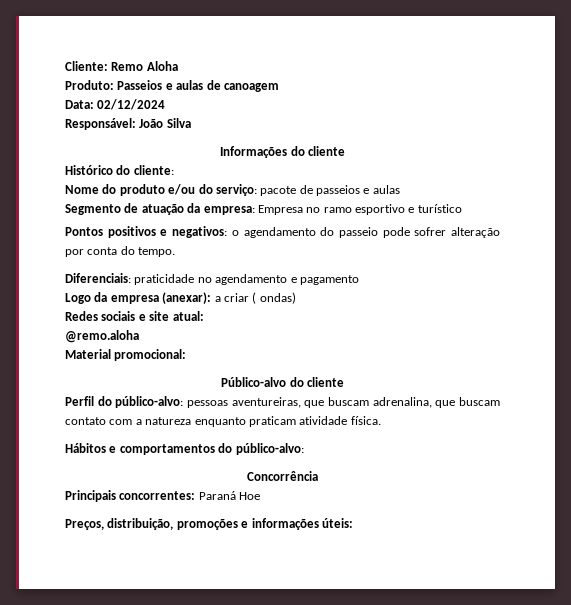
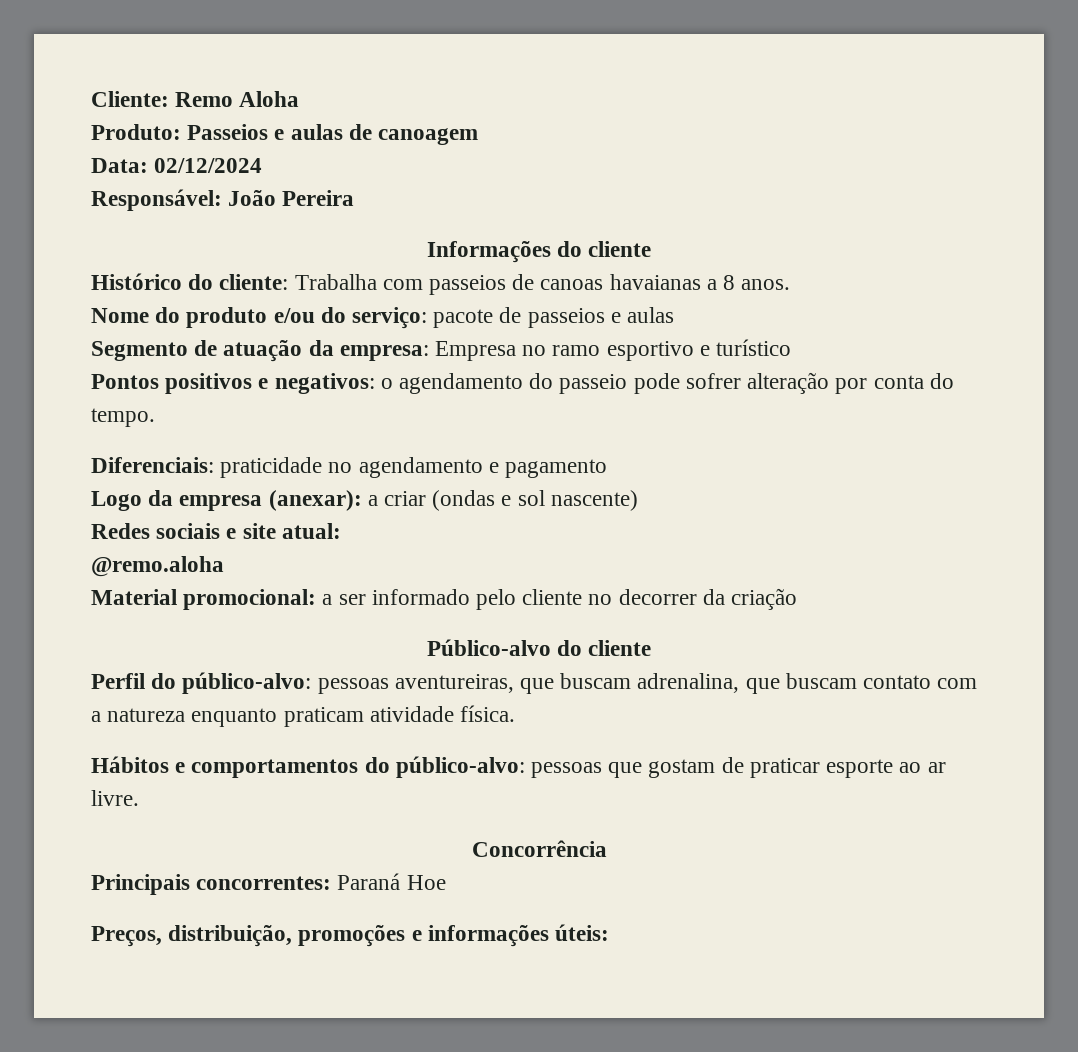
[166,118,191,128] Silva -> [282,190,355,206] Pereira
(174, 170) none -> [294,274,791,295] Trabalha com passeios de canoas havaianas a 8 anos.
[252,292,296,304] ( ondas) -> [432,490,638,511] (ondas e sol nascente)
(187, 355) none -> [322,588,798,610] a ser informado pelo cliente no decorrer da criação
(304, 449) none -> [531,757,946,778] [91,790,139,806] pessoas que gostam de praticar esporte ao ar livre.

